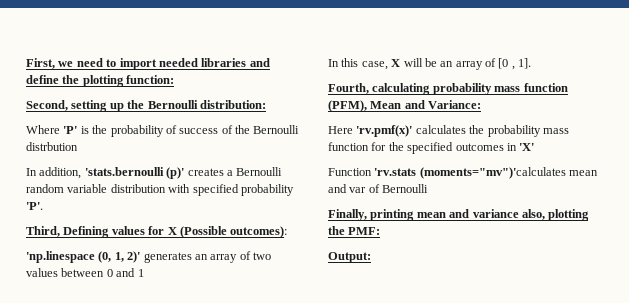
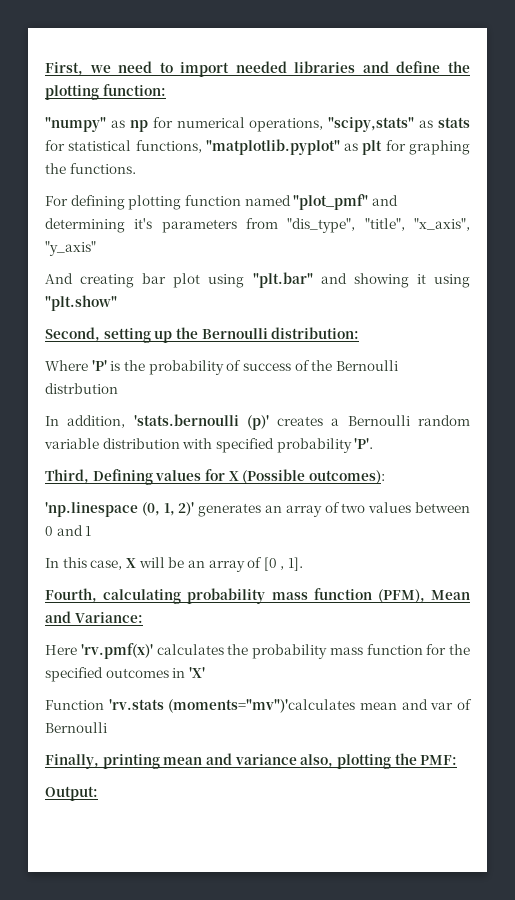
(175, 79) none -> [45,117,470,132] [45,139,470,155] [45,163,136,174] [45,194,398,210] [45,218,470,233] [45,241,96,256] [45,272,470,288] [45,295,117,311] // "numpy" as np for numerical operations, "scipy,stats" as stats for statistical functions, "matplotlib.pyplot" as plt for graphing the functions. // For defining plotting function named "plot_pmf" and determining it's parameters from "dis_type", "title", "x_axis", "y_axis" // And creating bar plot using "plt.bar" and showing it using "plt.show"

